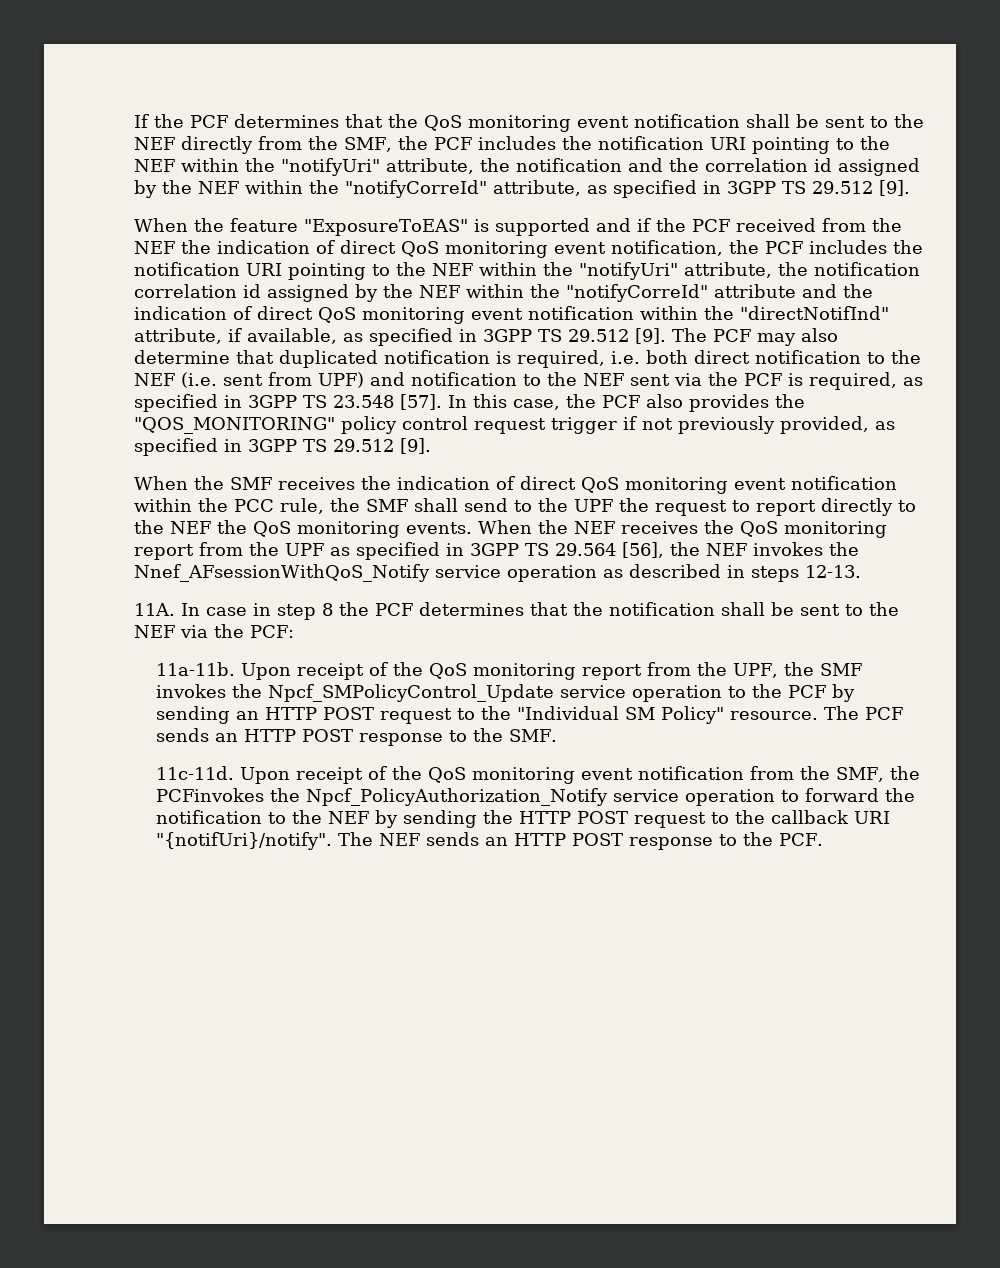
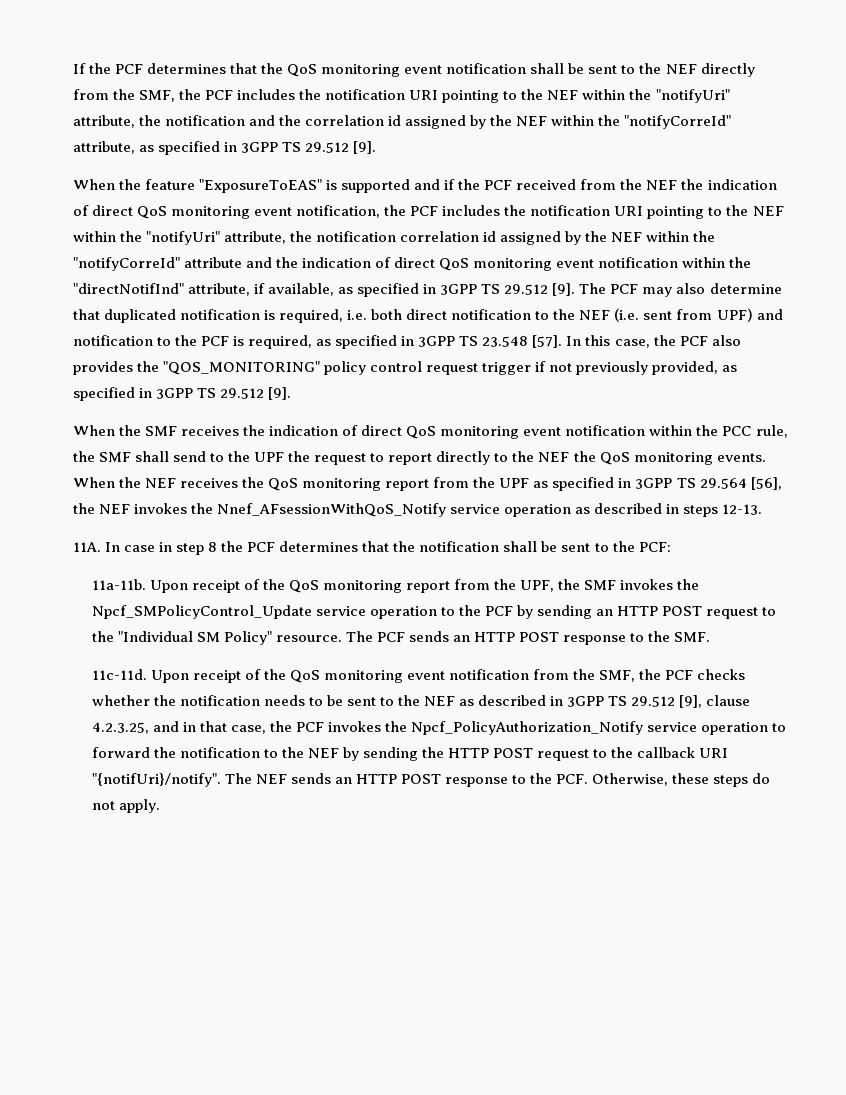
[583,372,739,386] NEF sent via the -> (197, 340) none
[134,624,245,638] NEF via the -> (635, 546) none
[155,788,264,802] PCFinvokes -> [665,669,746,680] [91,695,751,708] [91,721,381,734] PCF checks whether the notification needs to be sent to the NEF as described in 3GPP TS 29.512 [9], clause 4.2.3.25, and in that case, the PCF invokes
(823, 839) none -> [592,773,771,787] [91,799,160,813] Otherwise, these steps do not apply.

